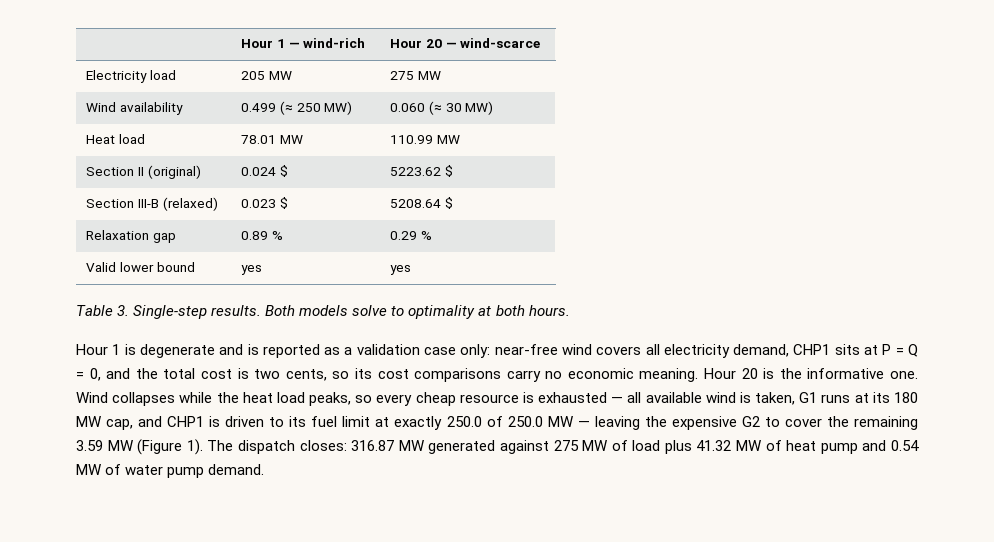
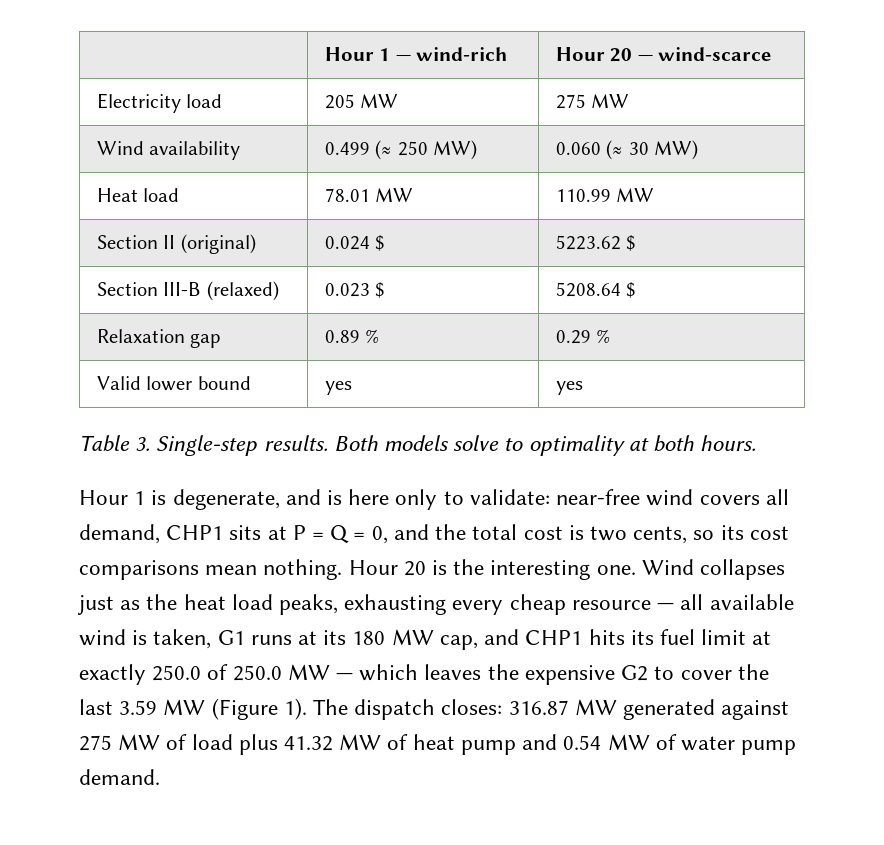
[139,344,215,358] degenerate -> [172,489,280,510] degenerate,
[262,344,491,358] reported as a validation case only: -> [348,489,550,510] here only to validate:
[663,344,730,358] electricity -> (789, 497) none
[506,368,699,382] carry no economic meaning. -> [205,559,343,580] mean nothing.
[807,368,885,379] informative -> [490,560,591,580] interesting
[179,392,213,403] while -> [78,595,141,615] just as
[355,395,373,403] so -> [344,594,447,615] exhausting
[522,392,608,403] is exhausted -> (651, 605) none
[209,416,285,427] is driven to -> [588,629,625,645] hits
[594,416,640,430] leaving -> [359,664,482,681] which leaves
[853,416,918,430] remaining -> [79,699,113,715] last

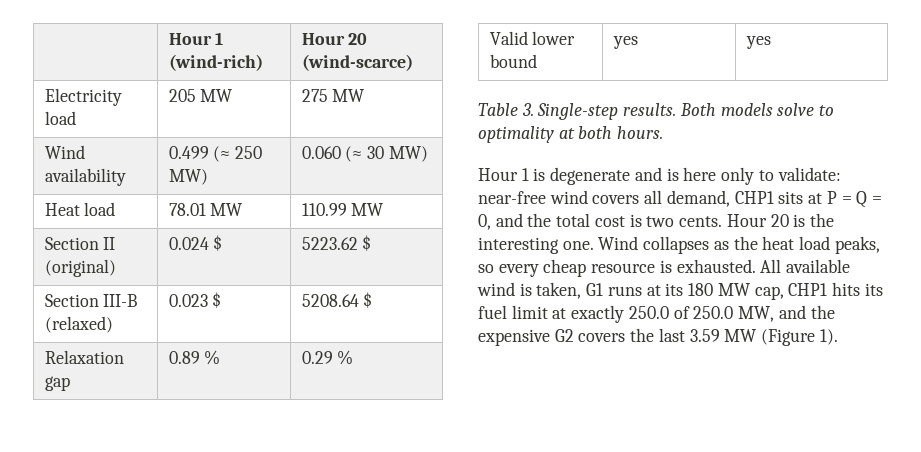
[324,47,508,61] [555,47,772,62] | Hour 1 — wind-rich | Hour 20 — wind-scarce -> [168,32,224,45] [168,54,263,71] [301,33,368,45] [301,54,413,71] | Hour 1 (wind-rich) | Hour 20 (wind-scarce)
[172,489,280,510] degenerate, -> [550,167,631,185] degenerate
[633,525,789,544] [79,559,343,580] cents, so its cost comparisons mean nothing. -> [679,216,723,227] cents.
[78,595,114,615] just -> (710, 245) none
[344,594,447,615] exhausting -> [478,264,494,273] so
[657,594,704,610] — all -> [659,259,782,273] is exhausted. All
[484,629,520,645] and -> (784, 293) none
[287,664,482,681] MW — which leaves -> [738,305,806,322] MW, and
[654,666,732,680] to cover -> [578,333,626,342] covers
[313,699,790,720] [79,734,797,755] [79,769,160,785] The dispatch closes: 316.87 MW generated against 275 MW of load plus 41.32 MW of heat pump and 0.54 MW of water pump demand. -> (838, 337) none

